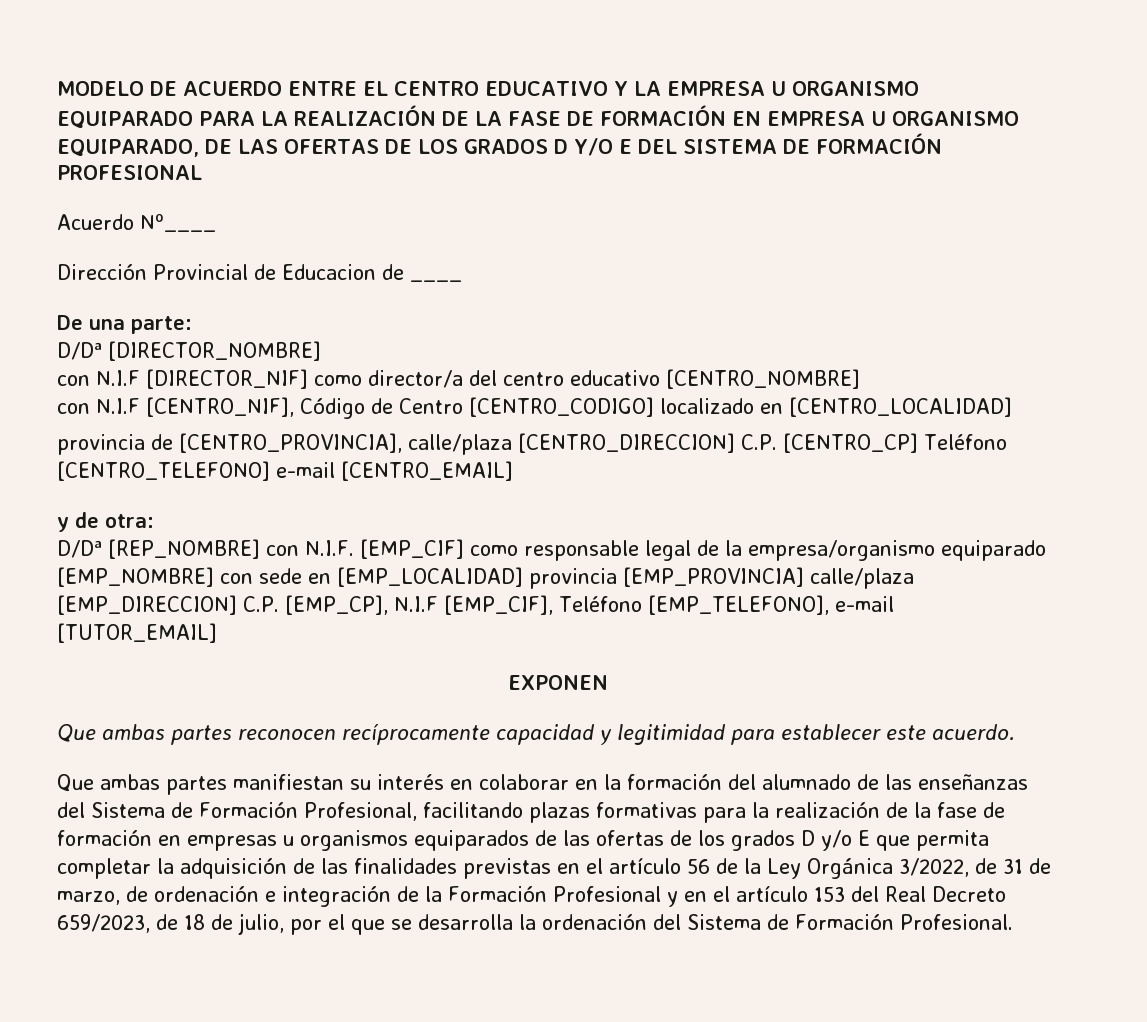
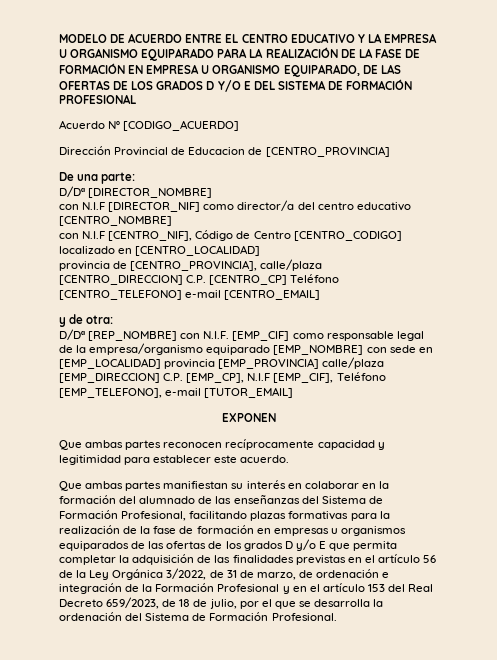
[140,214,216,232] Nº____ -> [108,120,240,131] Nº [CODIGO_ACUERDO]
[410,280,462,282] ____ -> [265,146,390,157] [CENTRO_PROVINCIA]

